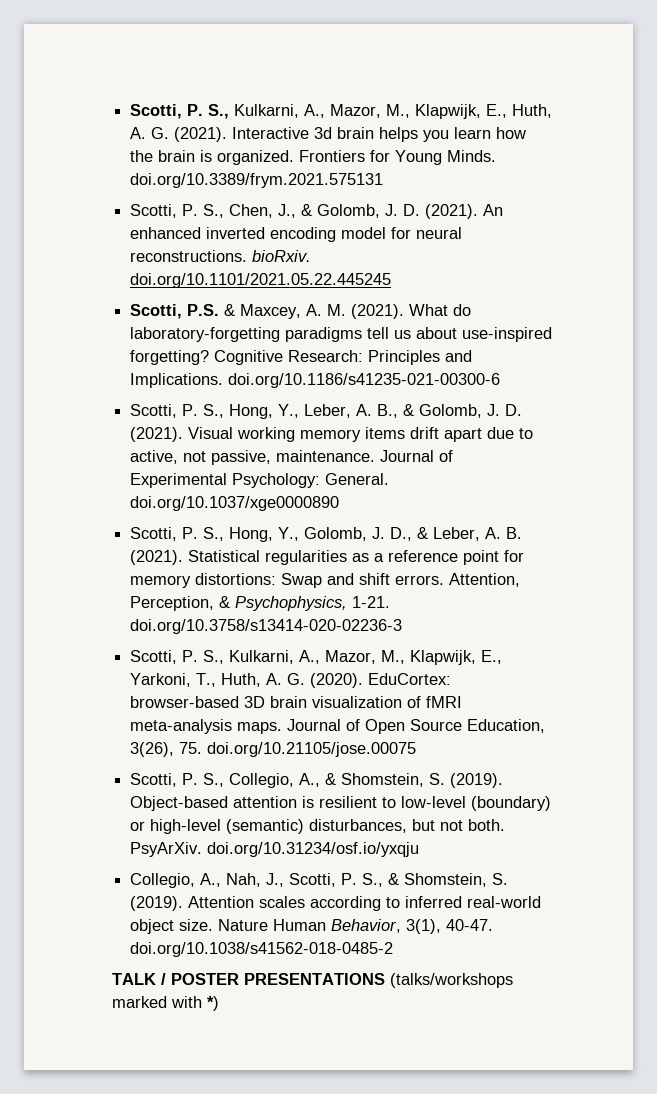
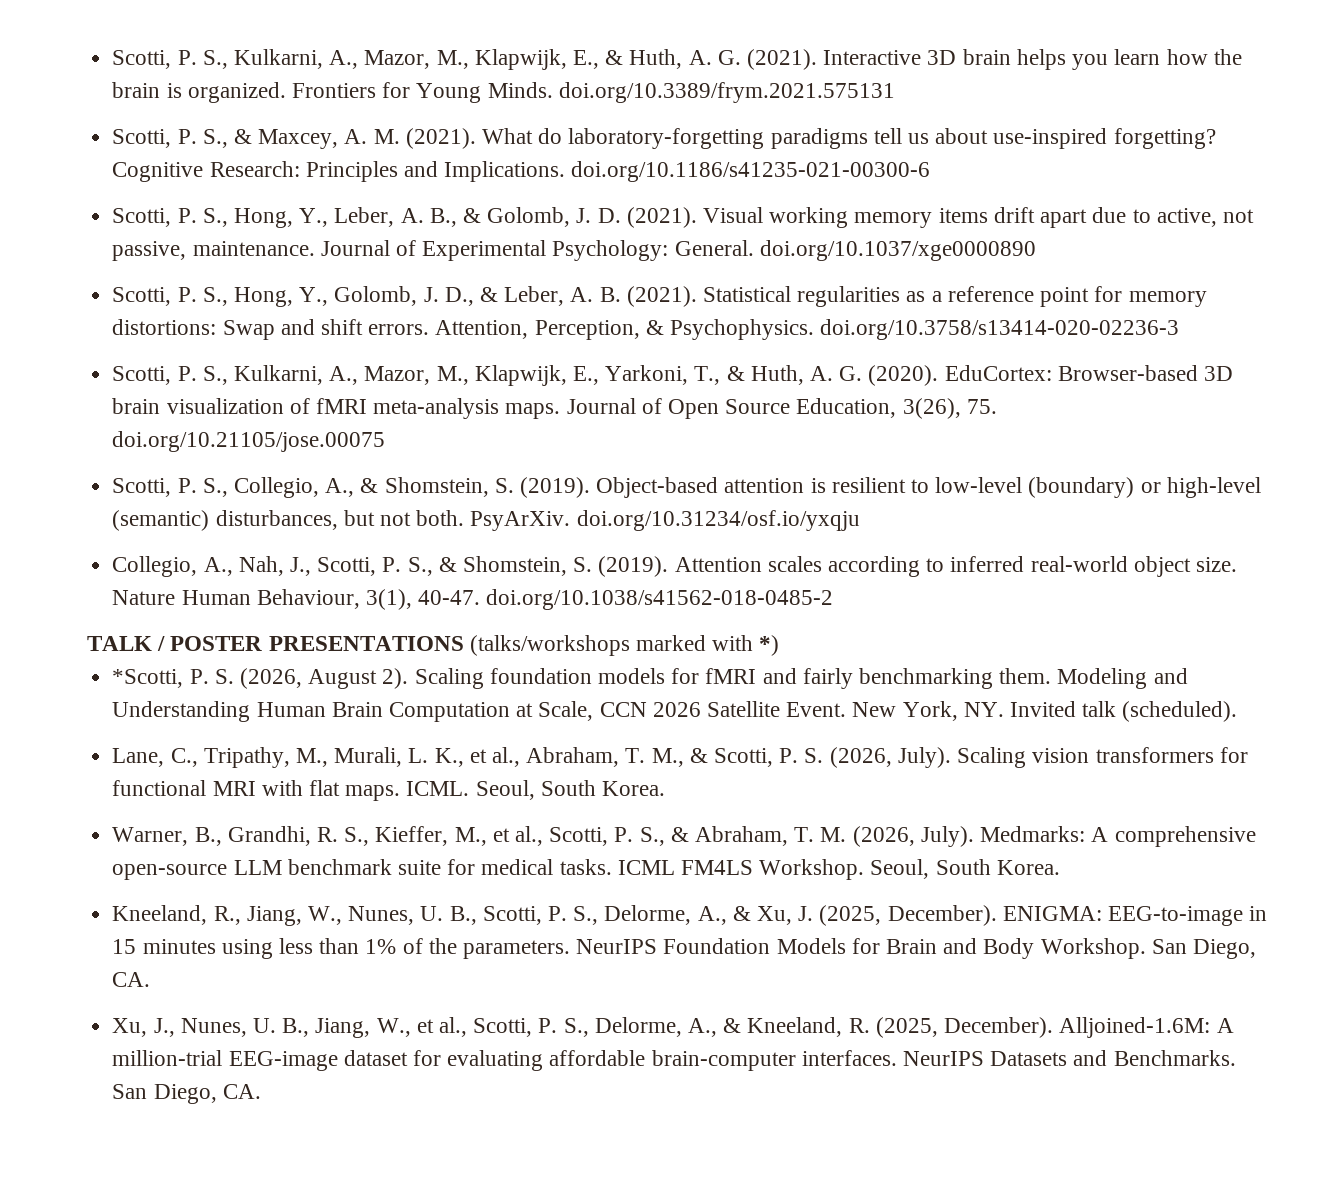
[130,104,508,119] Scotti, P. S., Kulkarni, A., Mazor, M., Klapwijk, E., -> [112,49,624,70] Scotti, P. S., Kulkarni, A., Mazor, M., Klapwijk, E., &
[314,127,333,139] 3d -> [927,50,957,65] 3D
[229,204,504,219] [130,227,463,242] [130,250,312,262] [130,273,392,288] [130,304,220,319] Chen, J., & Golomb, J. D. (2021). An enhanced inverted encoding model for neural reconstructions. bioRxiv. doi.org/10.1101/2021.05.22.445245 // Scotti, P.S. -> (228, 138) none
[235,596,391,611] Psychophysics, 1-21. -> [669,319,814,340] Psychophysics.
(217, 680) none -> [726,366,745,381] &
[130,696,240,708] browser-based -> [1057,365,1198,381] Browser-based
[331,919,402,933] Behavior, -> [256,589,360,609] Behaviour,
(219, 1003) none -> [112,668,1188,689] [112,701,1238,722] [112,747,1248,768] [112,780,665,801] [112,826,1256,847] [112,859,1060,880] [112,905,1268,926] [112,938,1257,959] [112,972,151,987] [112,1017,1234,1038] [112,1050,1236,1071] [112,1084,261,1104] // *Scotti, P. S. (2026, August 2). Scaling foundation models for fMRI and fairly benchmarking them. Modeling and Understanding Human Brain Computation at Scale, CCN 2026 Satellite Event. New York, NY. Invited talk (scheduled). // Lane, C., Tripathy, M., Murali, L. K., et al., Abraham, T. M., & Scotti, P. S. (2026, July). Scaling vision transformers for functional MRI with flat maps. ICML. Seoul, South Korea. // Warner, B., Grandhi, R. S., Kieffer, M., et al., Scotti, P. S., & Abraham, T. M. (2026, July). Medmarks: A comprehensive open-source LLM benchmark suite for medical tasks. ICML FM4LS Workshop. Seoul, South Korea. // Kneeland, R., Jiang, W., Nunes, U. B., Scotti, P. S., Delorme, A., & Xu, J. (2025, December). ENIGMA: EEG-to-image in 15 minutes using less than 1% of the parameters. NeurIPS Foundation Models for Brain and Body Workshop. San Diego, CA. // Xu, J., Nunes, U. B., Jiang, W., et al., Scotti, P. S., Delorme, A., & Kneeland, R. (2025, December). Alljoined-1.6M: A million-trial EEG-image dataset for evaluating affordable brain-computer interfaces. NeurIPS Datasets and Benchmarks. San Diego, CA.

